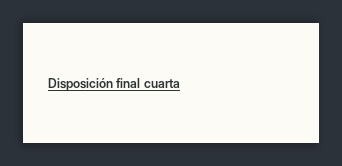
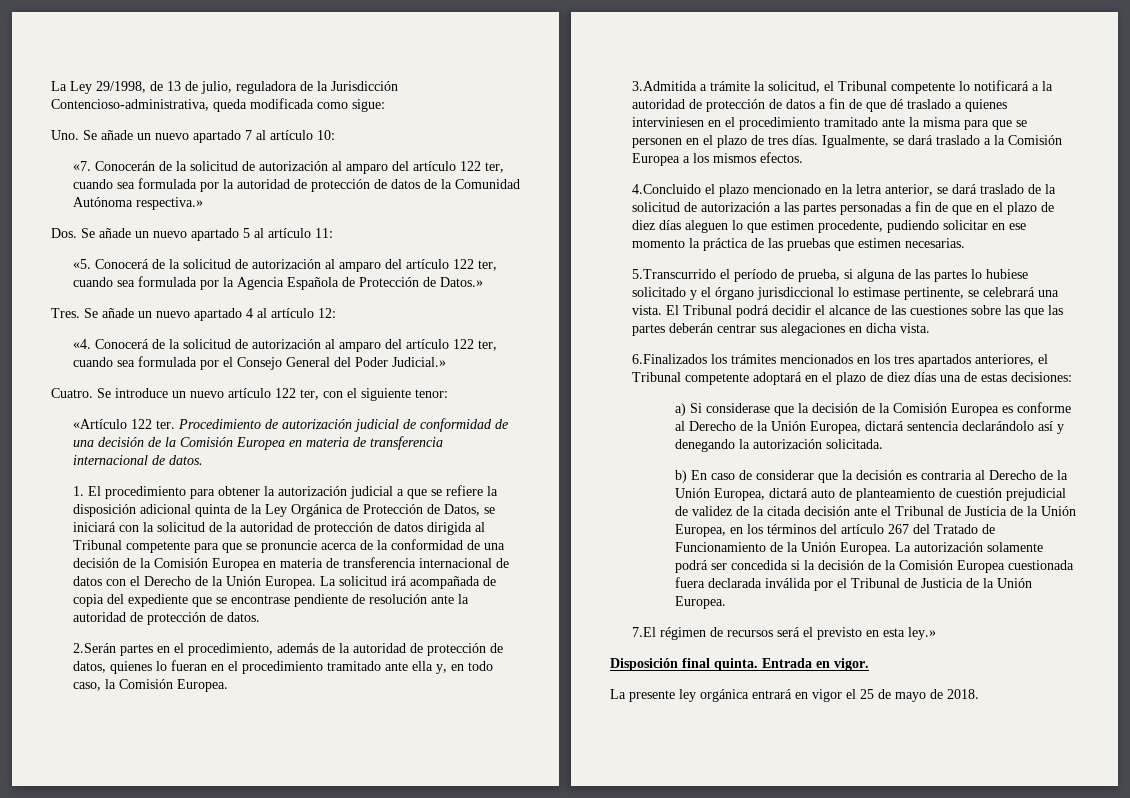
[48,78,180,91] Disposición final cuarta -> [51,81,398,94] [51,98,385,112] [51,130,335,143] [72,161,504,174] [72,178,520,192] [72,197,203,210] [51,228,333,241] [72,259,497,272] [72,276,483,290] [51,308,336,321] [72,339,497,352] [72,356,446,370] [51,388,448,401] [72,418,508,432] [72,436,443,450] [72,455,203,465] [72,485,498,499] [72,504,495,517] [72,522,485,535] [72,539,505,553] [72,557,509,571] [72,576,496,589] [72,594,469,607] [72,612,260,625] [72,643,503,656] [72,660,493,674] [72,679,228,692] [631,80,1053,94] [631,98,1007,112] [631,117,1027,130] [631,135,1062,148] [631,152,803,166] [631,184,1056,197] [631,201,1054,215] [631,220,1026,233] [631,238,965,251] [631,269,1028,282] [631,287,1059,300] [631,305,1063,318] [631,323,930,336] [631,354,1048,367] [631,372,1072,385] [675,402,1072,416] [675,421,1065,434] [675,439,884,452] [675,470,1069,483] [675,488,1067,501] [675,506,1077,516] [675,524,996,537] [675,542,1044,555] [675,560,1075,573] [675,577,1033,591] [675,596,727,609] [631,627,936,640] [610,658,869,671] [610,689,979,702] La Ley 29/1998, de 13 de julio, reguladora de la Jurisdicción Contencioso-administrativa, queda modificada como sigue: // Uno. Se añade un nuevo apartado 7 al artículo 10: // «7. Conocerán de la solicitud de autorización al amparo del artículo 122 ter, cuando sea formulada por la autoridad de protección de datos de la Comunidad Autónoma respectiva.» // Dos. Se añade un nuevo apartado 5 al artículo 11: // «5. Conocerá de la solicitud de autorización al amparo del artículo 122 ter, cuando sea formulada por la Agencia Española de Protección de Datos.» // Tres. Se añade un nuevo apartado 4 al artículo 12: // «4. Conocerá de la solicitud de autorización al amparo del artículo 122 ter, cuando sea formulada por el Consejo General del Poder Judicial.» // Cuatro. Se introduce un nuevo artículo 122 ter, con el siguiente tenor: // «Artículo 122 ter. Procedimiento de autorización judicial de conformidad de una decisión de la Comisión Europea en materia de transferencia internacional de datos. // 1. El procedimiento para obtener la autorización judicial a que se refiere la disposición adicional quinta de la Ley Orgánica de Protección de Datos, se iniciará con la solicitud de la autoridad de protección de datos dirigida al Tribunal competente para que se pronuncie acerca de la conformidad de una decisión de la Comisión Europea en materia de transferencia internacional de datos con el Derecho de la Unión Europea. La solicitud irá acompañada de copia del expediente que se encontrase pendiente de resolución ante la autoridad de protección de datos. // 2.Serán partes en el procedimiento, además de la autoridad de protección de datos, quienes lo fueran en el procedimiento tramitado ante ella y, en todo caso, la Comisión Europea. // 3.Admitida a trámite la solicitud, el Tribunal competente lo notificará a la autoridad de protección de datos a fin de que dé traslado a quienes interviniesen en el procedimiento tramitado ante la misma para que se personen en el plazo de tres días. Igualmente, se dará traslado a la Comisión Europea a los mismos efectos. // 4.Concluido el plazo mencionado en la letra anterior, se dará traslado de la solicitud de autorización a las partes personadas a fin de que en el plazo de diez días aleguen lo que estimen procedente, pudiendo solicitar en ese momento la práctica de las pruebas que estimen necesarias. // 5.Transcurrido el período de prueba, si alguna de las partes lo hubiese solicitado y el órgano jurisdiccional lo estimase pertinente, se celebrará una vista. El Tribunal podrá decidir el alcance de las cuestiones sobre las que las partes deberán centrar sus alegaciones en dicha vista. // 6.Finalizados los trámites mencionados en los tres apartados anteriores, el Tribunal competente adoptará en el plazo de diez días una de estas decisiones: // a) Si considerase que la decisión de la Comisión Europea es conforme al Derecho de la Unión Europea, dictará sentencia declarándolo así y denegando la autorización solicitada. // b) En caso de considerar que la decisión es contraria al Derecho de la Unión Europea, dictará auto de planteamiento de cuestión prejudicial de validez de la citada decisión ante el Tribunal de Justicia de la Unión Europea, en los términos del artículo 267 del Tratado de Funcionamiento de la Unión Europea. La autorización solamente podrá ser concedida si la decisión de la Comisión Europea cuestionada fuera declarada inválida por el Tribunal de Justicia de la Unión Europea. // 7.El régimen de recursos será el previsto en esta ley.» // Disposición final quinta. Entrada en vigor. // La presente ley orgánica entrará en vigor el 25 de mayo de 2018.

